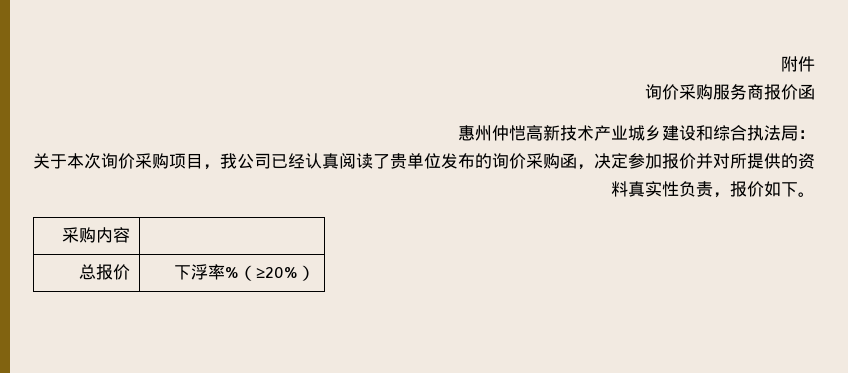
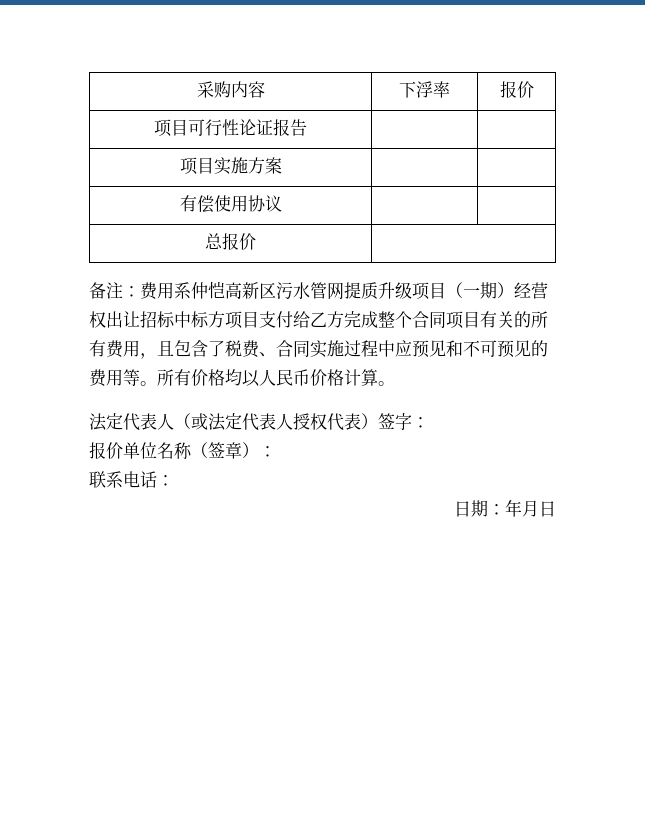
[781,56,815,72] [645,84,815,100] [458,125,815,141] [33,153,815,170] [611,181,815,198] [62,227,131,243] [79,264,131,280] [174,264,316,281] 附件 // 询价采购服务商报价函 // 惠州仲恺高新技术产业城乡建设和综合执法局： // 关于本次询价采购项目，我公司已经认真阅读了贵单位发布的询价采购函，决定参加报价并对所提供的资料真实性负责，报价如下。 // 采购内容 | // 总报价 | 下浮率%（≥20%） -> [196,81,265,98] [399,81,450,98] [499,81,534,98] [154,119,307,137] [179,157,282,175] [179,195,282,213] [205,233,256,250] [89,281,548,300] [89,311,548,329] [89,340,548,359] [89,369,395,387] [89,413,429,431] [89,442,276,459] [89,471,174,488] [454,499,556,517] 采购内容 | 下浮率 | 报价 // 项目可行性论证报告 | | // 项目实施方案 | | // 有偿使用协议 | | // 总报价 | // 备注：费用系仲恺高新区污水管网提质升级项目（一期）经营权出让招标中标方项目支付给乙方完成整个合同项目有关的所有费用，且包含了税费、合同实施过程中应预见和不可预见的费用等。所有价格均以人民币价格计算。 // 法定代表人（或法定代表人授权代表）签字： // 报价单位名称（签章）： // 联系电话： // 日期：年月日

